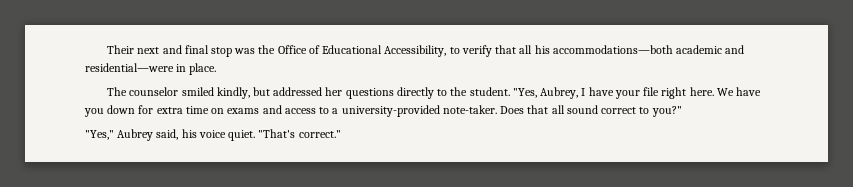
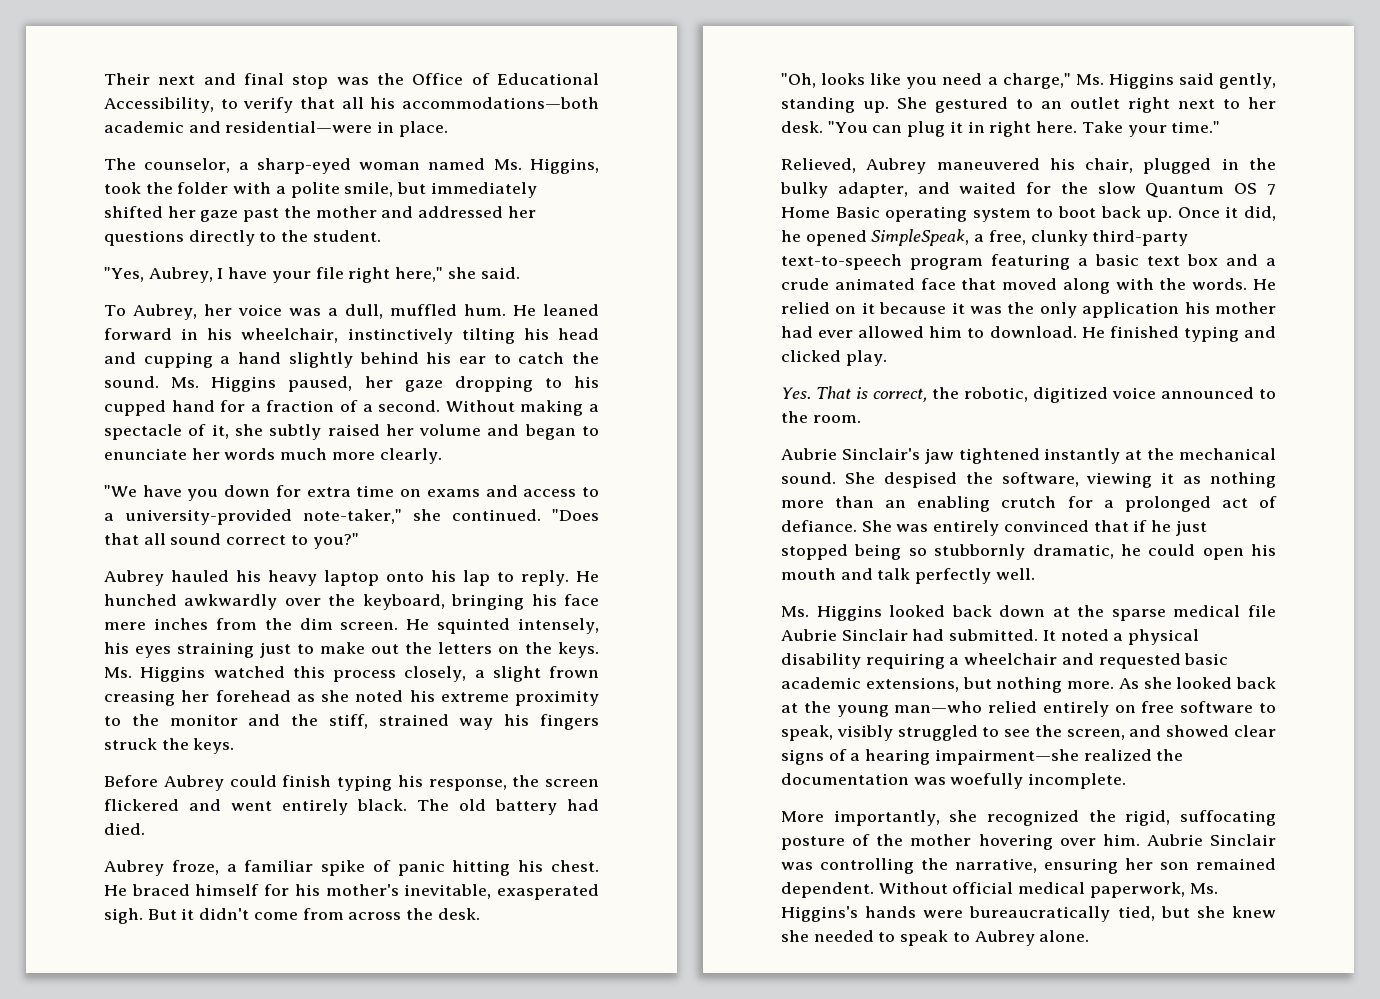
[129,87,270,99] counselor smiled kindly, but -> [144,158,599,174] [104,182,537,198] [104,206,414,222] counselor, a sharp-eyed woman named Ms. Higgins, took the folder with a polite smile, but immediately shifted her gaze past the mother and
(510, 91) none -> (381, 236) //
[689,87,734,96] here. We -> [395,267,520,282] [104,304,599,320] [104,328,599,344] [104,352,599,368] [104,376,599,392] [104,400,599,416] [104,424,599,440] [104,448,442,464] [104,485,137,497] here," she said. // To Aubrey, her voice was a dull, muffled hum. He leaned forward in his wheelchair, instinctively tilting his head and cupping a hand slightly behind his ear to catch the sound. Ms. Higgins paused, her gaze dropping to his cupped hand for a fraction of a second. Without making a spectacle of it, she subtly raised her volume and began to enunciate her words much more clearly. // "We
[442,105,525,114] note-taker. Does -> [303,509,599,524] note-taker," she continued. "Does
[85,129,341,141] "Yes," Aubrey said, his voice quiet. "That's correct." -> [104,570,599,586] [104,594,600,610] [104,618,599,634] [104,642,599,658] [104,666,599,682] [104,690,599,706] [104,714,599,730] [104,738,235,754] [104,775,599,791] [104,799,599,815] [104,823,145,835] [104,860,599,876] [104,884,599,900] [104,908,480,924] [781,73,1276,89] [781,97,1276,113] [781,121,1221,137] [781,158,1276,174] [780,182,1276,198] [781,206,1276,222] [781,229,1189,246] [781,254,1276,270] [781,278,1276,294] [781,302,1276,318] [781,326,1276,342] [781,350,887,366] [781,386,1276,403] [781,411,861,423] [781,448,1276,464] [781,472,1276,488] [781,496,1277,512] [781,520,1207,536] [781,544,1276,560] [781,568,1035,584] [781,605,1276,621] [781,629,1200,645] [781,653,1229,669] [781,677,1276,693] [781,701,1276,717] [781,725,1276,741] [781,749,1184,765] [781,773,1127,789] [781,810,1276,826] [781,834,1276,850] [781,858,1276,874] [781,882,1218,898] [781,906,1276,922] [781,930,1090,946] Aubrey hauled his heavy laptop onto his lap to reply. He hunched awkwardly over the keyboard, bringing his face mere inches from the dim screen. He squinted intensely, his eyes straining just to make out the letters on the keys. Ms. Higgins watched this process closely, a slight frown creasing her forehead as she noted his extreme proximity to the monitor and the stiff, strained way his fingers struck the keys. // Before Aubrey could finish typing his response, the screen flickered and went entirely black. The old battery had died. // Aubrey froze, a familiar spike of panic hitting his chest. He braced himself for his mother's inevitable, exasperated sigh. But it didn't come from across the desk. // "Oh, looks like you need a charge," Ms. Higgins said gently, standing up. She gestured to an outlet right next to her desk. "You can plug it in right here. Take your time." // Relieved, Aubrey maneuvered his chair, plugged in the bulky adapter, and waited for the slow Quantum OS 7 Home Basic operating system to boot back up. Once it did, he opened SimpleSpeak, a free, clunky third-party text-to-speech program featuring a basic text box and a crude animated face that moved along with the words. He relied on it because it was the only application his mother had ever allowed him to download. He finished typing and clicked play. // Yes. That is correct, the robotic, digitized voice announced to the room. // Aubrie Sinclair's jaw tightened instantly at the mechanical sound. She despised the software, viewing it as nothing more than an enabling crutch for a prolonged act of defiance. She was entirely convinced that if he just stopped being so stubbornly dramatic, he could open his mouth and talk perfectly well. // Ms. Higgins looked back down at the sparse medical file Aubrie Sinclair had submitted. It noted a physical disability requiring a wheelchair and requested basic academic extensions, but nothing more. As she looked back at the young man—who relied entirely on free software to speak, visibly struggled to see the screen, and showed clear signs of a hearing impairment—she realized the documentation was woefully incomplete. // More importantly, she recognized the rigid, suffocating posture of the mother hovering over him. Aubrie Sinclair was controlling the narrative, ensuring her son remained dependent. Without official medical paperwork, Ms. Higgins's hands were bureaucratically tied, but she knew she needed to speak to Aubrey alone.

